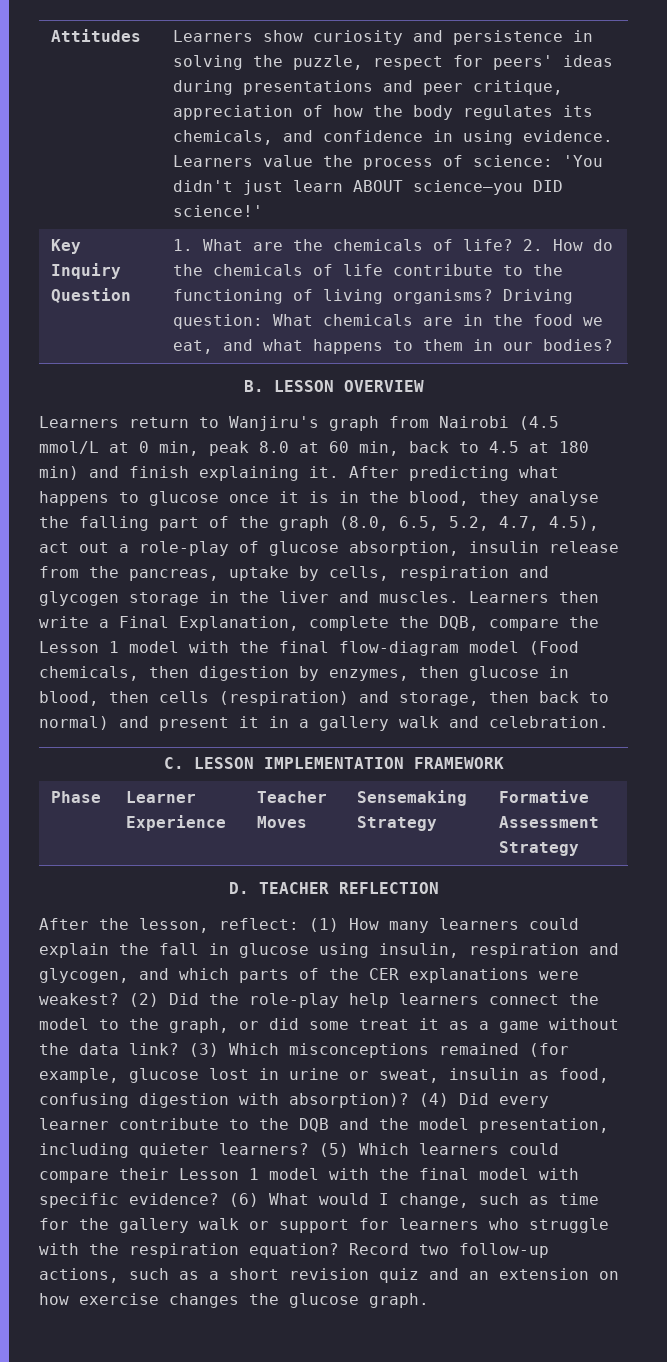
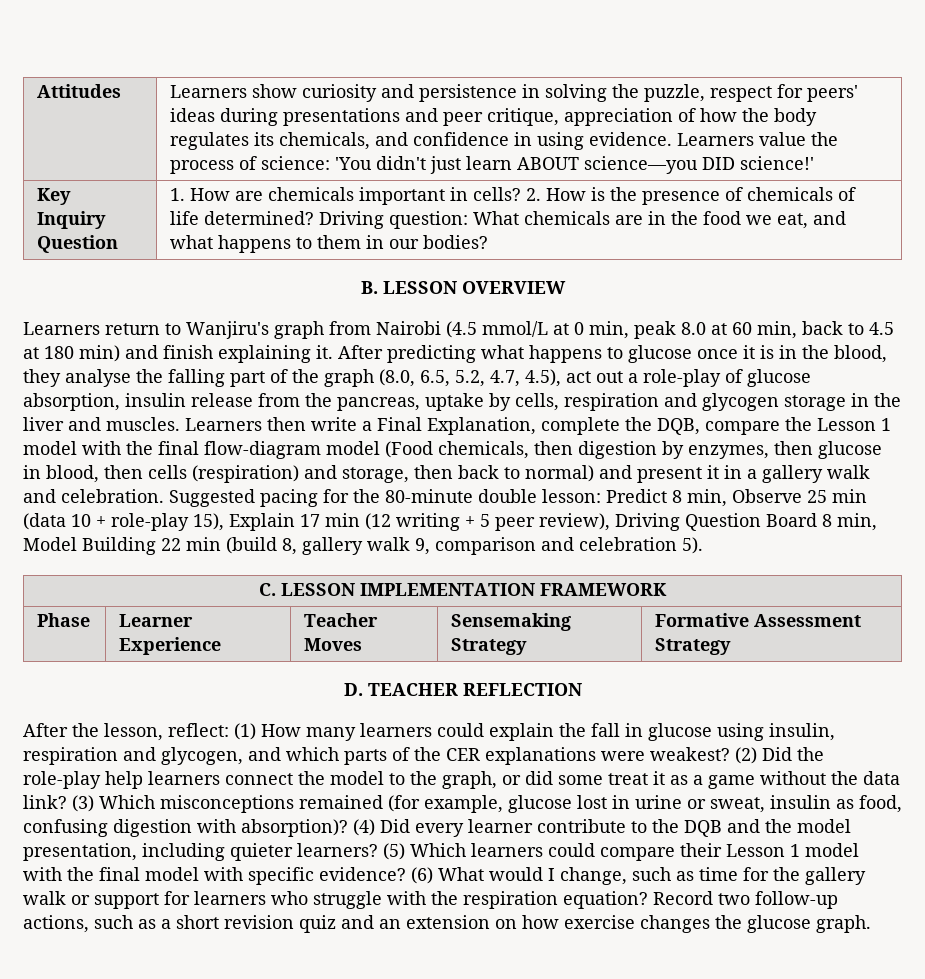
[203,239,614,251] [173,264,564,276] [173,289,494,304] What are the chemicals of life? 2. How do the chemicals of life contribute to the functioning of living organisms? -> [190,187,857,205] [170,211,315,225] How are chemicals important in cells? 2. How is the presence of chemicals of life determined?
(609, 722) none -> [169,489,867,507] [23,513,877,531] [23,537,703,555] Suggested pacing for the 80-minute double lesson: Predict 8 min, Observe 25 min (data 10 + role-play 15), Explain 17 min (12 writing + 5 peer review), Driving Question Board 8 min, Model Building 22 min (build 8, gallery walk 9, comparison and celebration 5).

